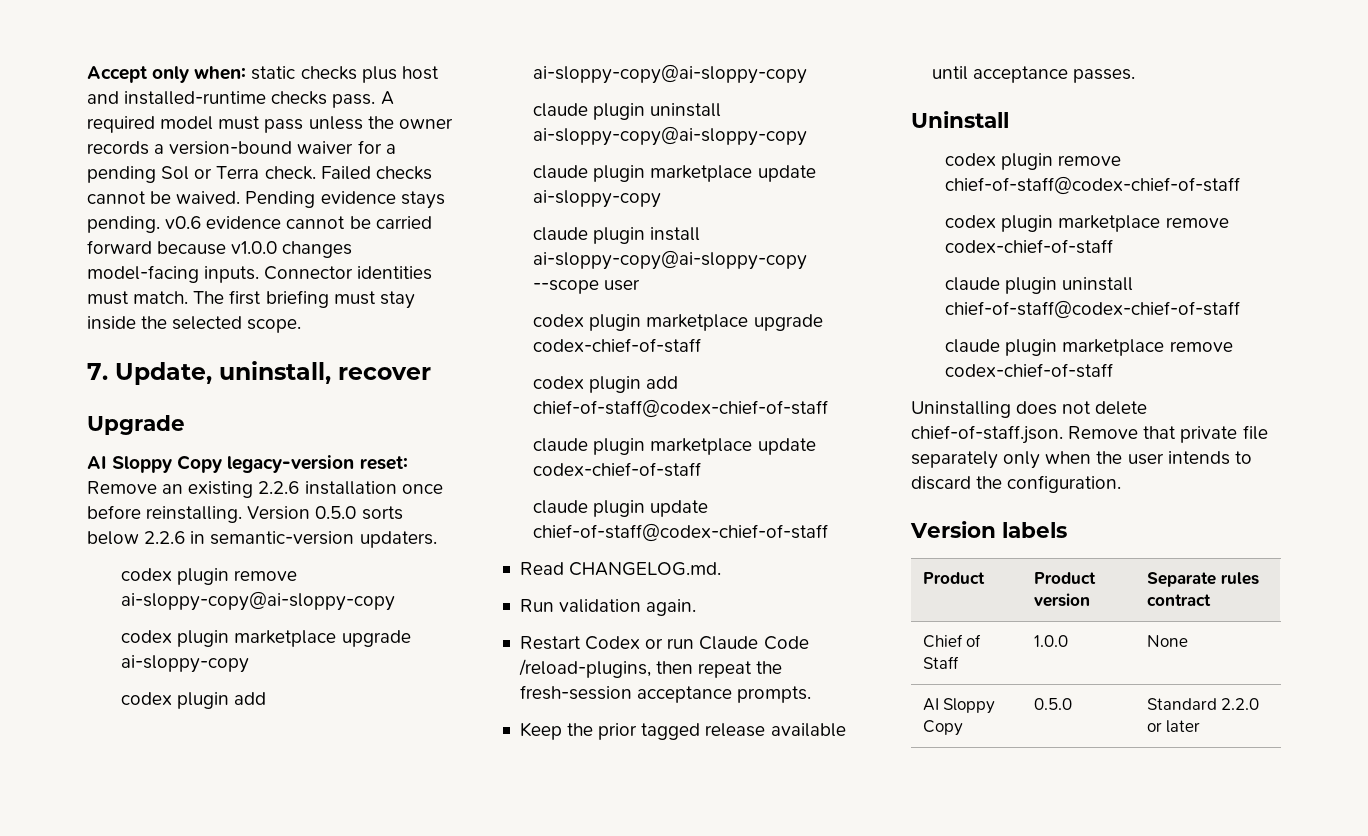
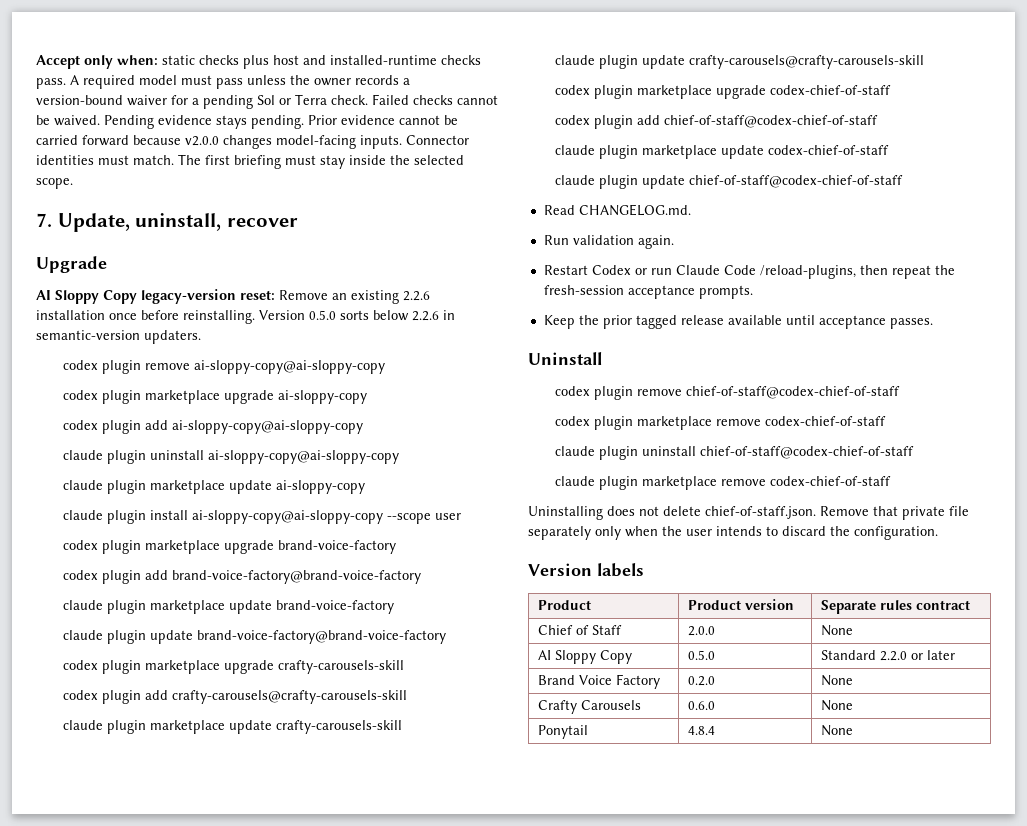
[165,216,202,229] v0.6 -> [308,115,337,125] Prior
[231,241,278,254] v1.0.0 -> [185,136,219,146] v2.0.0
(641, 285) none -> [62,540,396,554] [62,570,421,584] [62,600,394,614] [62,630,446,644] [62,660,404,674] [62,690,407,704] [62,720,402,734] [554,55,924,69] // codex plugin marketplace upgrade brand-voice-factory // codex plugin add brand-voice-factory@brand-voice-factory // claude plugin marketplace update brand-voice-factory // claude plugin update brand-voice-factory@brand-voice-factory // codex plugin marketplace upgrade crafty-carousels-skill // codex plugin add crafty-carousels@crafty-carousels-skill // claude plugin marketplace update crafty-carousels-skill // claude plugin update crafty-carousels@crafty-carousels-skill
[1033,635,1068,647] 1.0.0 -> [687,626,715,636] 2.0.0
(1201, 726) none -> [537,674,660,689] [687,676,715,686] [820,675,853,686] [537,700,641,714] [687,701,715,710] [820,700,853,711] [537,725,588,739] [687,726,715,735] [820,725,853,736] // Brand Voice Factory | 0.2.0 | None // Crafty Carousels | 0.6.0 | None // Ponytail | 4.8.4 | None

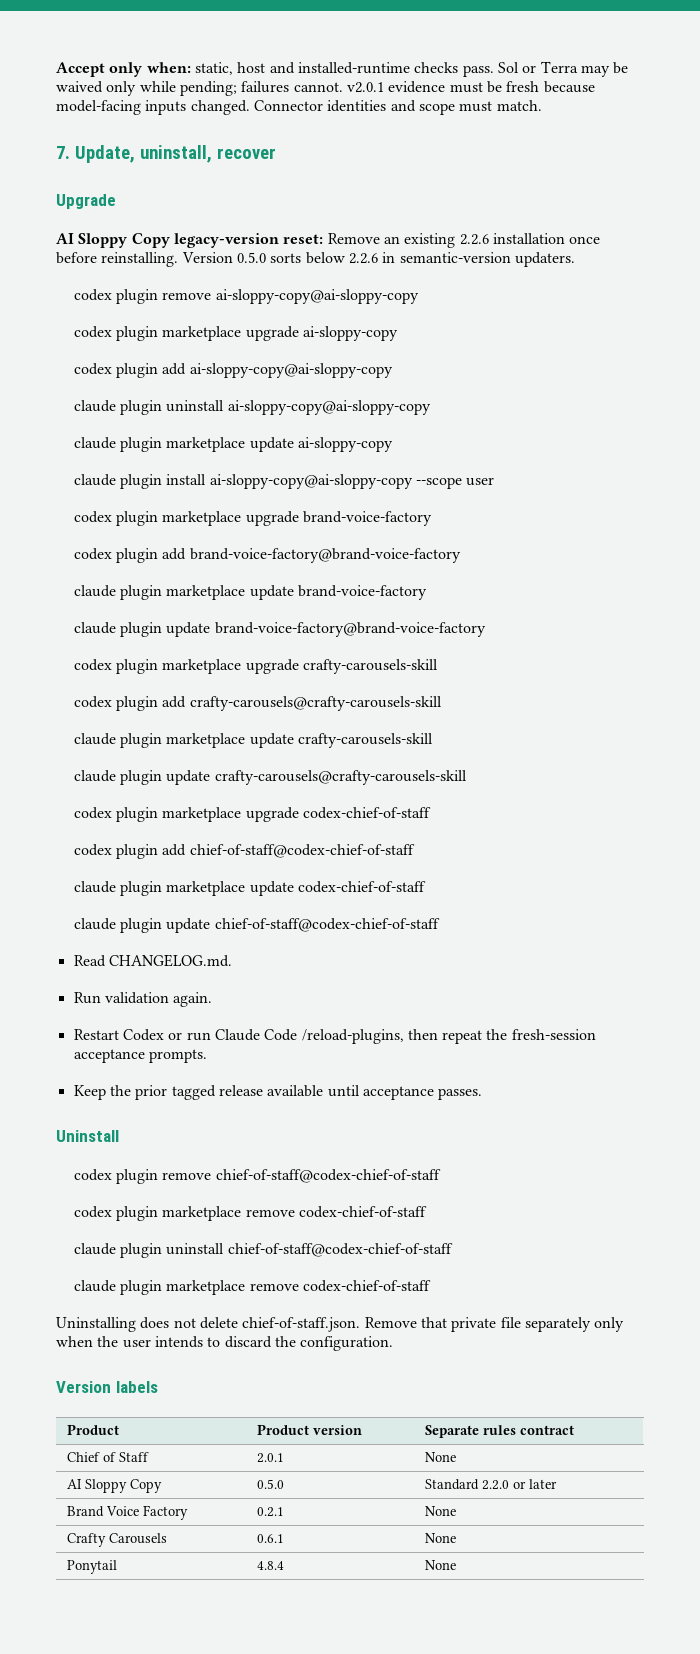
[162,55,269,69] static checks plus -> [194,62,233,75] static,
[70,75,410,89] [36,94,498,109] [36,115,458,129] [36,135,469,149] [36,154,464,169] [36,178,73,189] A required model must pass unless the owner records a version-bound waiver for a pending Sol or Terra check. Failed checks cannot be waived. Pending evidence stays pending. Prior evidence cannot be carried forward because v2.0.0 changes model-facing inputs. Connector identities must match. The first briefing must stay inside the selected scope. -> [497,61,629,77] [56,81,595,96] [56,100,542,115] Sol or Terra may be waived only while pending; failures cannot. v2.0.1 evidence must be fresh because model-facing inputs changed. Connector identities and scope must match.
[687,626,715,636] 2.0.0 -> [256,1453,284,1463] 2.0.1
[687,676,715,686] 0.2.0 -> [256,1507,284,1517] 0.2.1
[687,701,715,710] 0.6.0 -> [256,1534,284,1543] 0.6.1

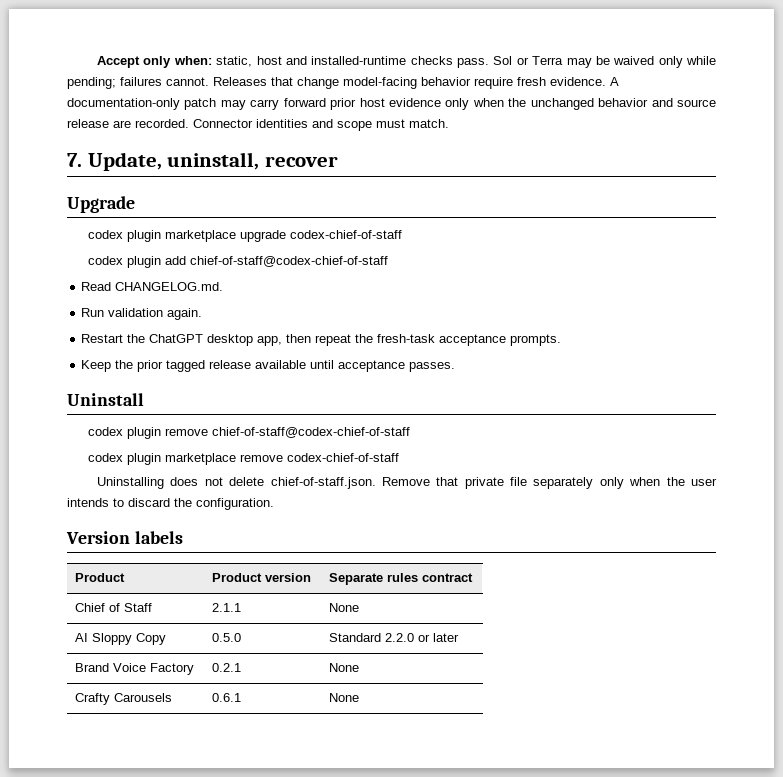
[346,81,595,93] [56,100,250,115] v2.0.1 evidence must be fresh because model-facing inputs changed. -> [213,77,619,89] [67,98,717,110] [67,119,189,128] Releases that change model-facing behavior require fresh evidence. A documentation-only patch may carry forward prior host evidence only when the unchanged behavior and source release are recorded.
[56,233,601,248] [56,252,575,267] [73,289,419,304] [73,326,399,341] [73,363,393,378] [73,400,431,415] [73,437,394,452] [73,474,495,489] [73,511,433,526] [73,548,461,563] [73,585,428,600] [73,622,486,637] [73,659,439,674] [73,696,442,711] [73,733,434,748] [73,770,467,785] // AI Sloppy Copy legacy-version reset: Remove an existing 2.2.6 installation once before reinstalling. Version 0.5.0 sorts below 2.2.6 in semantic-version updaters. // codex plugin remove ai-sloppy-copy@ai-sloppy-copy // codex plugin marketplace upgrade ai-sloppy-copy // codex plugin add ai-sloppy-copy@ai-sloppy-copy // claude plugin uninstall ai-sloppy-copy@ai-sloppy-copy // claude plugin marketplace update ai-sloppy-copy // claude plugin install ai-sloppy-copy@ai-sloppy-copy --scope user // codex plugin marketplace upgrade brand-voice-factory // codex plugin add brand-voice-factory@brand-voice-factory // claude plugin marketplace update brand-voice-factory // claude plugin update brand-voice-factory@brand-voice-factory // codex plugin marketplace upgrade crafty-carousels-skill // codex plugin add crafty-carousels@crafty-carousels-skill // claude plugin marketplace update crafty-carousels-skill // claude plugin update crafty-carousels@crafty-carousels-skill -> (135, 204) none
[73,881,427,896] [73,918,440,933] // claude plugin marketplace update codex-chief-of-staff // claude plugin update chief-of-staff@codex-chief-of-staff -> (388, 261) none
[122,1029,404,1044] Codex or run Claude Code /reload-plugins, -> [127,334,283,346] the ChatGPT desktop app,
[511,1029,596,1040] fresh-session -> [377,334,436,343] fresh-task
[73,1243,453,1258] [73,1280,432,1295] // claude plugin uninstall chief-of-staff@codex-chief-of-staff // claude plugin marketplace remove codex-chief-of-staff -> (399, 457) none
[256,1453,284,1463] 2.0.1 -> [212,603,242,612] 2.1.1
[66,1560,117,1574] [256,1561,284,1570] [424,1560,456,1570] // Ponytail | 4.8.4 | None -> (360, 697) none

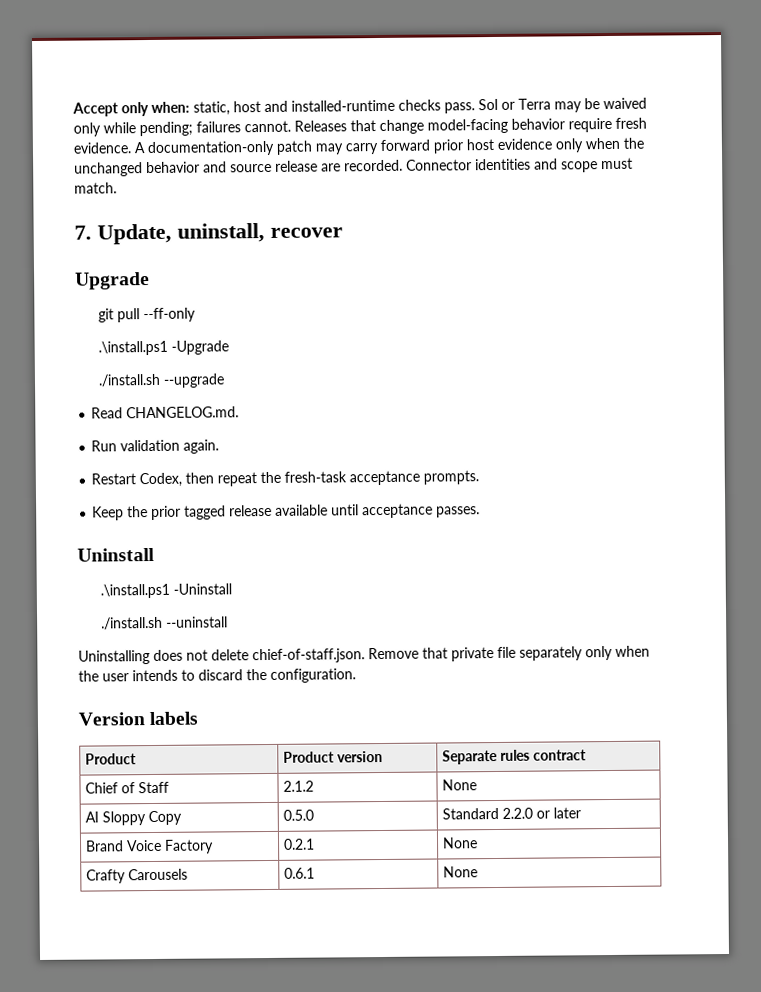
[87,230,402,242] [87,256,388,268] codex plugin marketplace upgrade codex-chief-of-staff // codex plugin add chief-of-staff@codex-chief-of-staff -> [98,307,197,323] [98,340,230,356] [98,373,226,388] git pull --ff-only // .\install.ps1 -Upgrade // ./install.sh --upgrade
[127,334,283,346] the ChatGPT desktop app, -> [139,472,183,488] Codex,
[87,427,410,439] [87,453,399,465] codex plugin remove chief-of-staff@codex-chief-of-staff // codex plugin marketplace remove codex-chief-of-staff -> [100,583,233,599] [101,616,229,630] .\install.ps1 -Uninstall // ./install.sh --uninstall
[212,603,242,612] 2.1.1 -> [283,780,315,792] 2.1.2

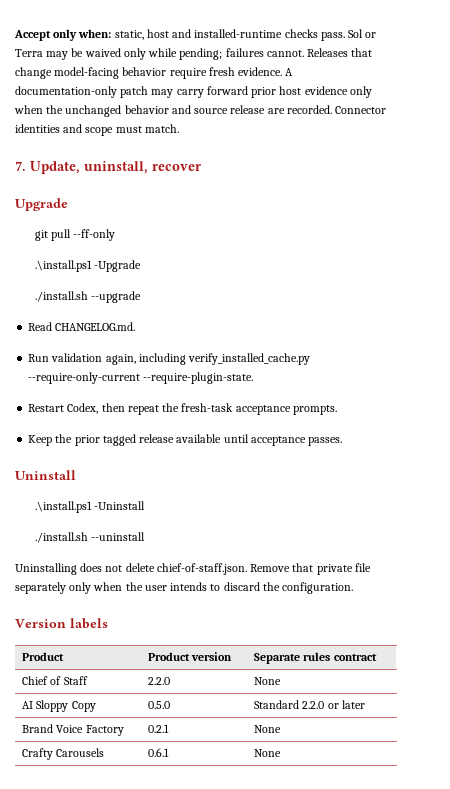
[183,439,220,454] again. -> [105,353,311,365] [28,372,254,384] again, including verify_installed_cache.py --require-only-current --require-plugin-state.
[283,780,315,792] 2.1.2 -> [148,677,171,685] 2.2.0

